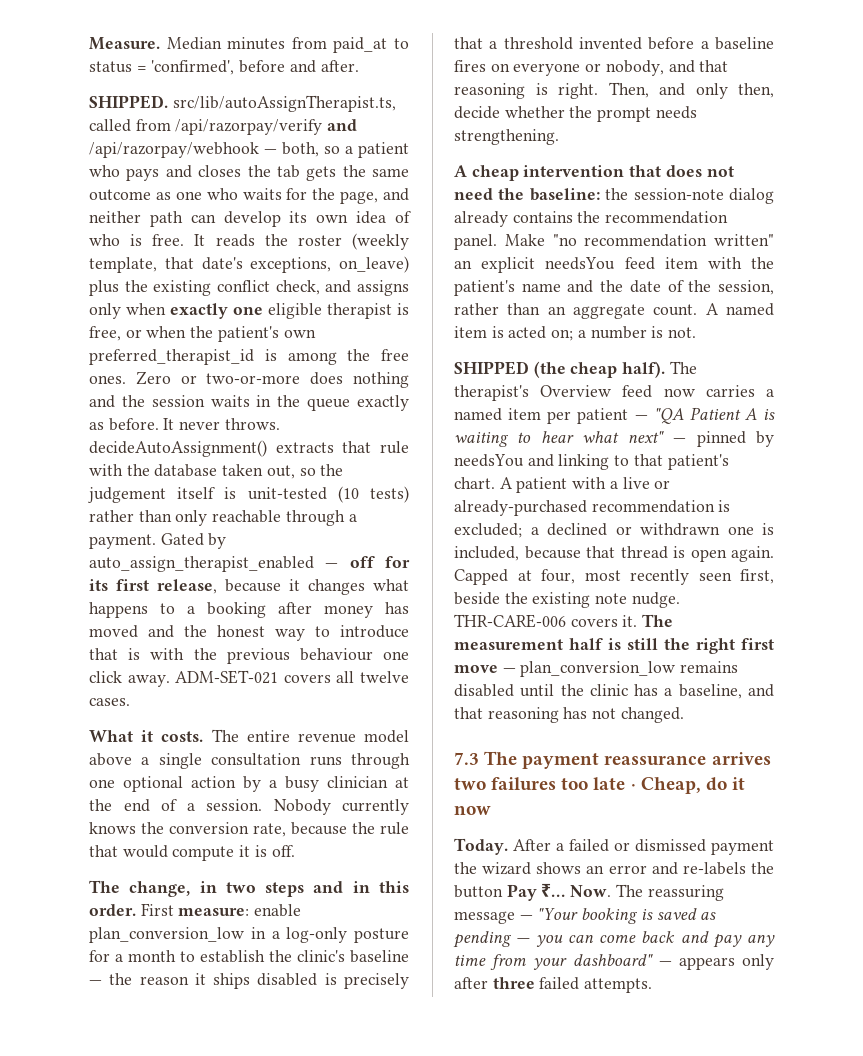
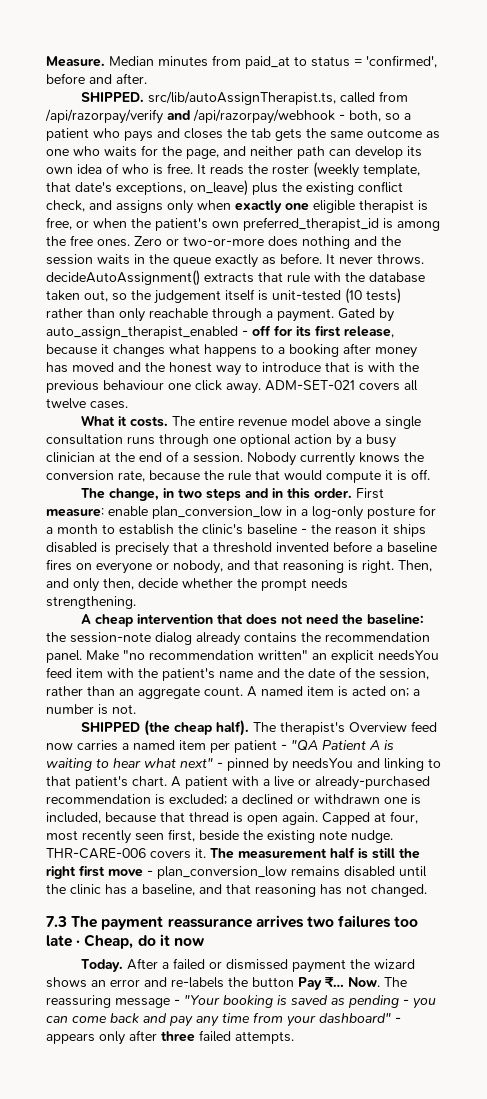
[264,149,277,154] — -> [339,114,345,120] -
[325,563,339,568] — -> [242,330,248,336] -
[89,980,102,985] — -> [301,528,307,534] -
[634,415,648,420] — -> [281,744,287,750] -
[673,438,687,443] — -> [217,762,223,768] -
[502,668,516,673] — -> [147,870,153,876] -
[519,915,533,920] — -> [174,999,180,1005] -
[516,938,531,943] — -> [403,999,409,1005] -
[658,961,672,966] — -> [395,1017,401,1023] -

